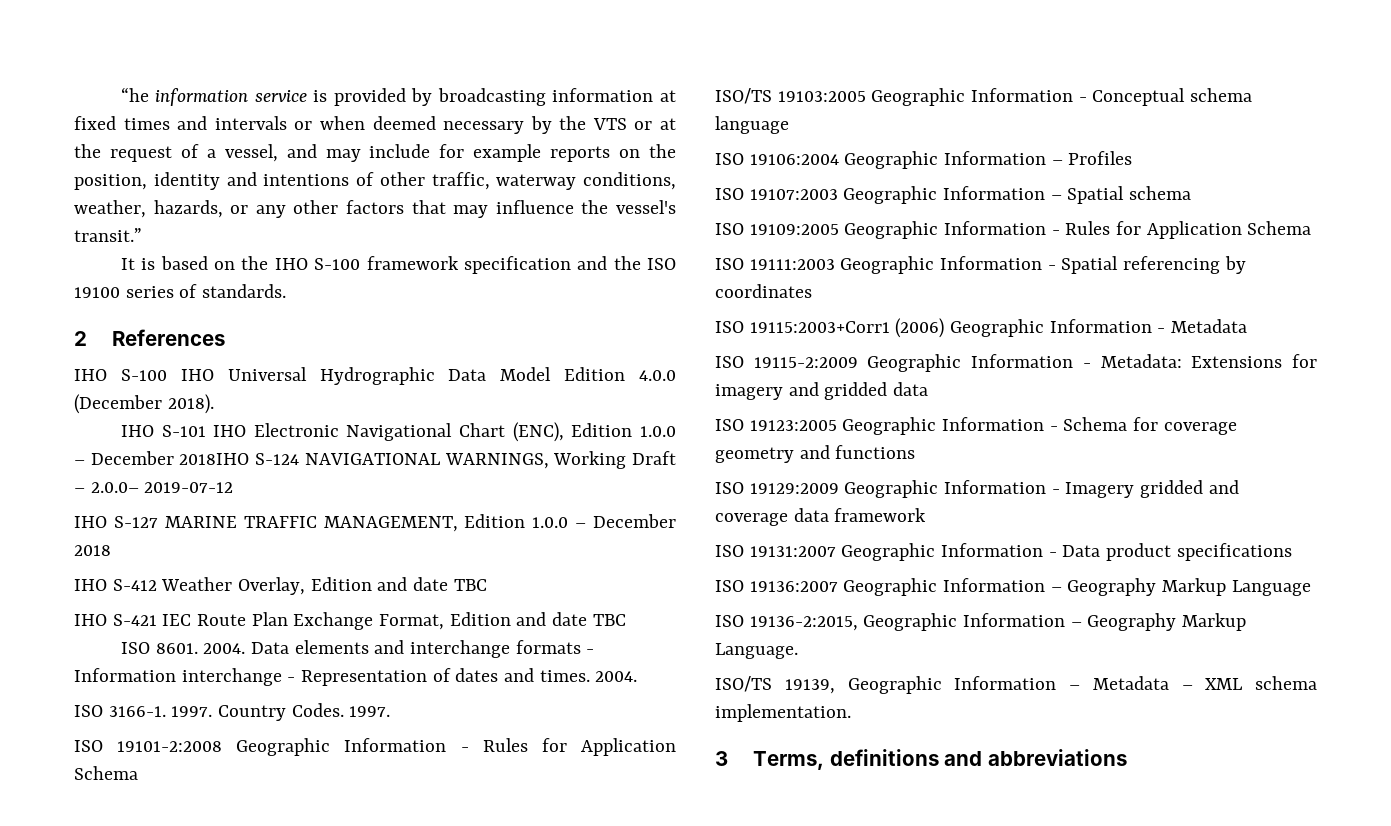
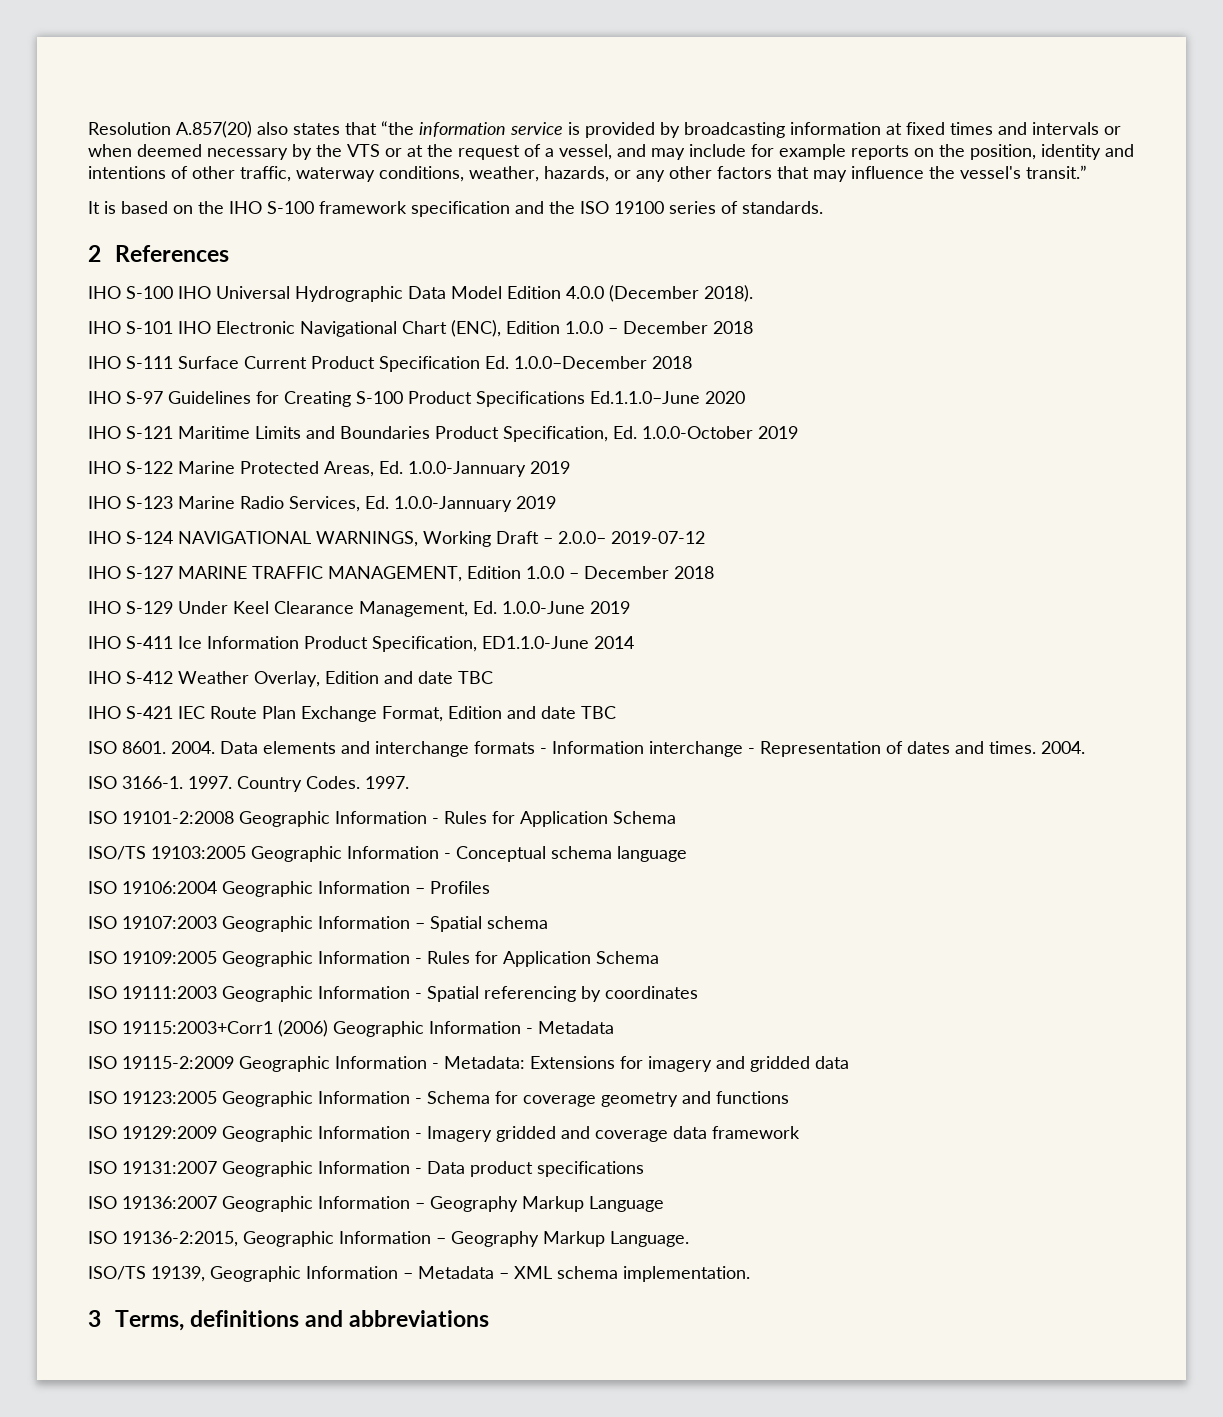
[120,87,149,102] “he -> [88,121,414,138] Resolution A.857(20) also states that “the
[179,453,250,465] 2018IHO -> [713,321,753,334] [88,356,692,372] [88,391,745,407] [88,426,798,442] [88,461,570,477] [88,496,556,512] [88,531,121,544] 2018 // IHO S-111 Surface Current Product Specification Ed. 1.0.0–December 2018 // IHO S-97 Guidelines for Creating S-100 Product Specifications Ed.1.1.0–June 2020 // IHO S-121 Maritime Limits and Boundaries Product Specification, Ed. 1.0.0-October 2019 // IHO S-122 Marine Protected Areas, Ed. 1.0.0-Jannuary 2019 // IHO S-123 Marine Radio Services, Ed. 1.0.0-Jannuary 2019 // IHO
(111, 550) none -> [88,601,630,617] [88,636,634,652] // IHO S-129 Under Keel Clearance Management, Ed. 1.0.0-June 2019 // IHO S-411 Ice Information Product Specification, ED1.1.0-June 2014

